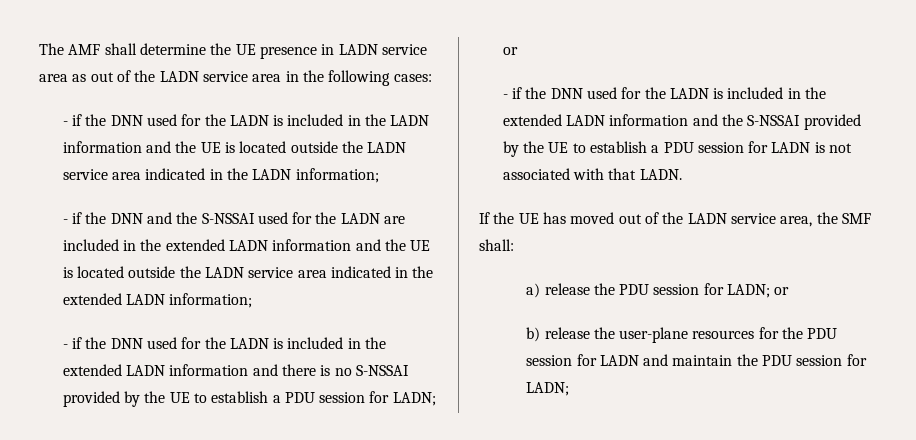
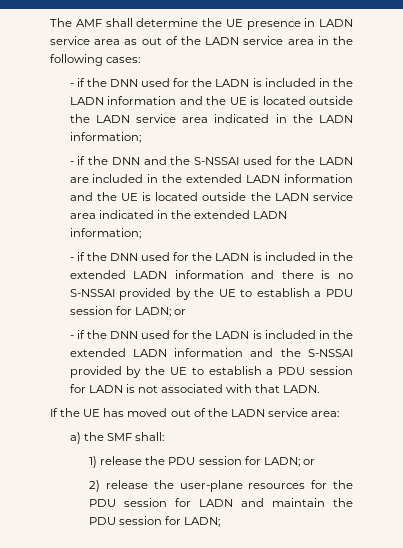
[780,216,813,227] area, -> [311,411,340,417] [69,432,81,444] area: // a)
[526,283,541,298] a) -> [89,456,98,468] 1)
[526,327,541,342] b) -> [89,480,101,492] 2)

